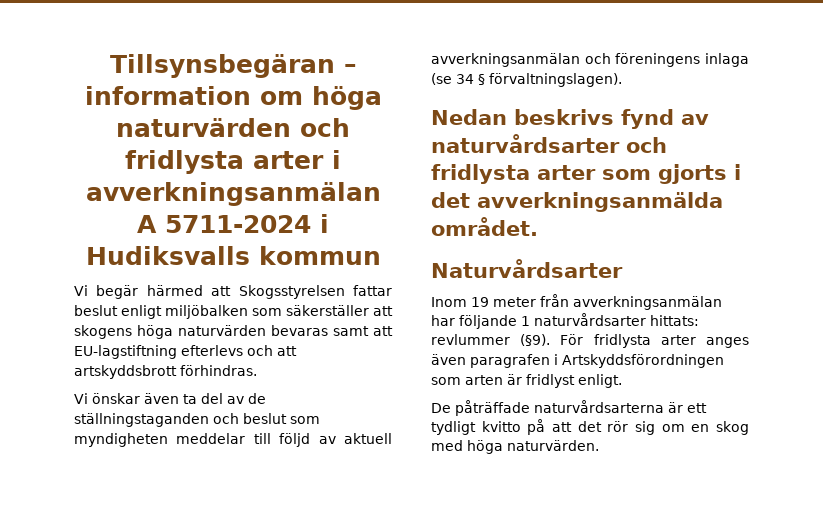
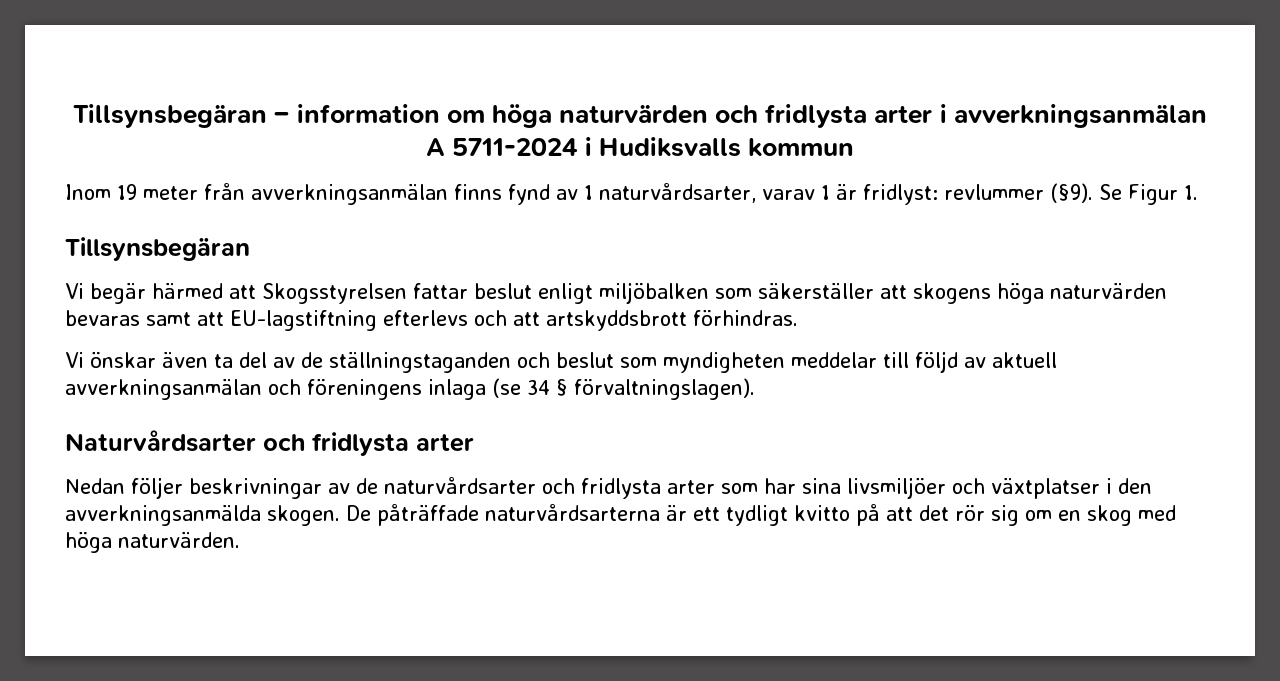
(381, 255) none -> [65,183,1198,205] [65,237,250,261] // Inom 19 meter från avverkningsanmälan finns fynd av 1 naturvårdsarter, varav 1 är fridlyst: revlummer (§9). Se Figur 1. // Tillsynsbegäran
[431,109,709,129] Nedan beskrivs fynd av -> [65,430,474,456] [65,477,378,499] Naturvårdsarter och fridlysta arter // Nedan följer beskrivningar av de
[658,164,741,184] [431,192,723,212] [431,217,538,236] [431,259,623,278] [431,294,722,310] [431,313,699,329] [431,334,749,348] [431,354,724,368] [431,374,622,388] gjorts i det avverkningsanmälda området. // Naturvårdsarter // Inom 19 meter från avverkningsanmälan har följande 1 naturvårdsarter hittats: revlummer (§9). För fridlysta arter anges även paragrafen i Artskyddsförordningen som arten är fridlyst enligt. // -> [764,477,1152,499] [65,505,340,526] har sina livsmiljöer och växtplatser i den avverkningsanmälda skogen.

